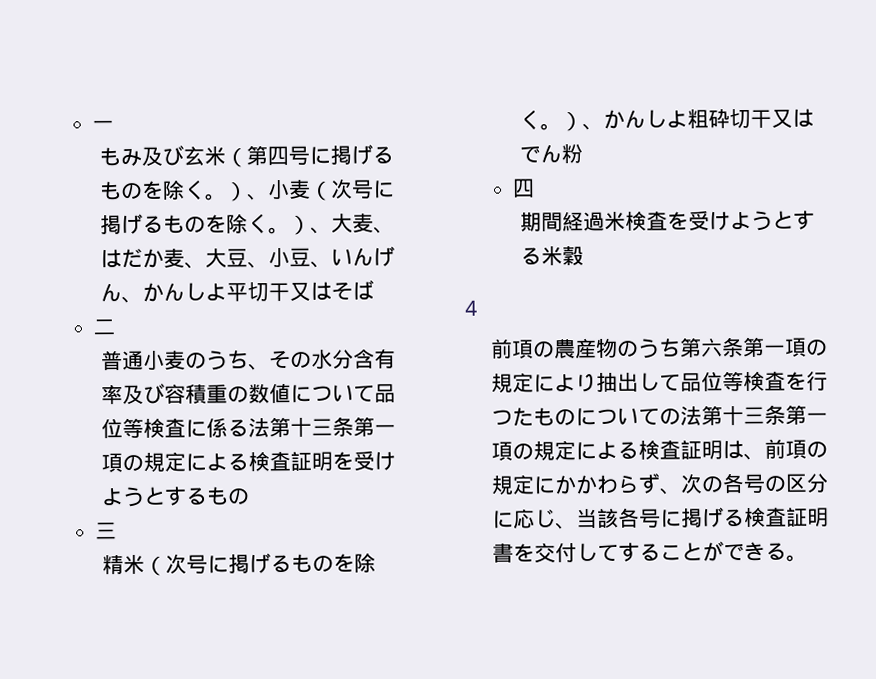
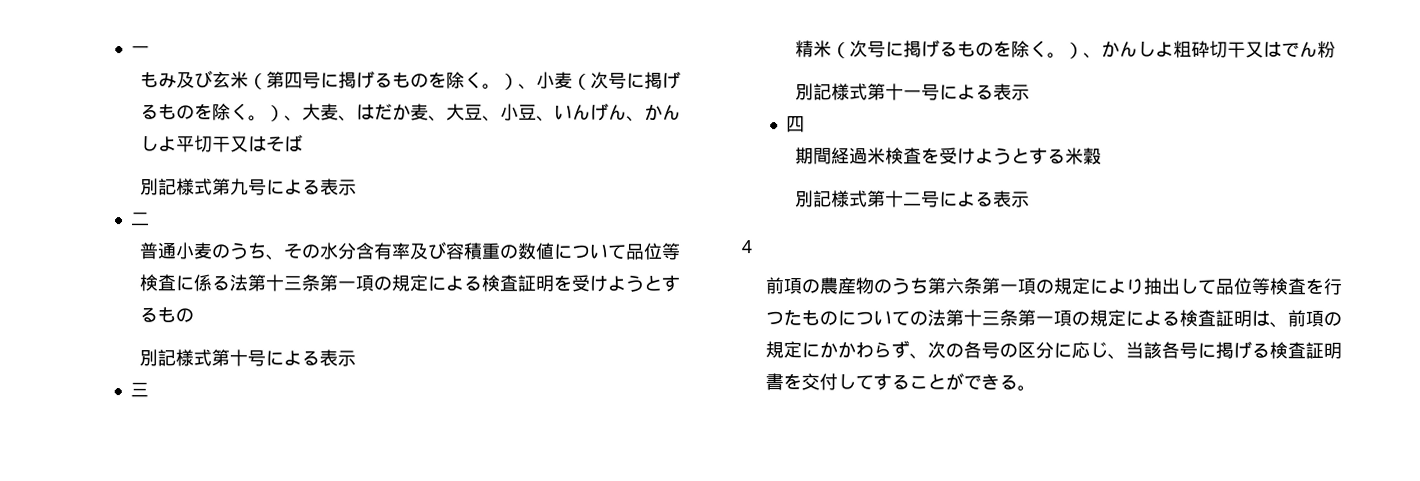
(374, 290) none -> [139,178,357,196] // 別記様式第九号による表示
(250, 496) none -> [138,349,356,367] // 別記様式第十号による表示
(583, 154) none -> [794,83,1030,101] // 別記様式第十一号による表示
(584, 256) none -> [794,190,1030,208] // 別記様式第十二号による表示

